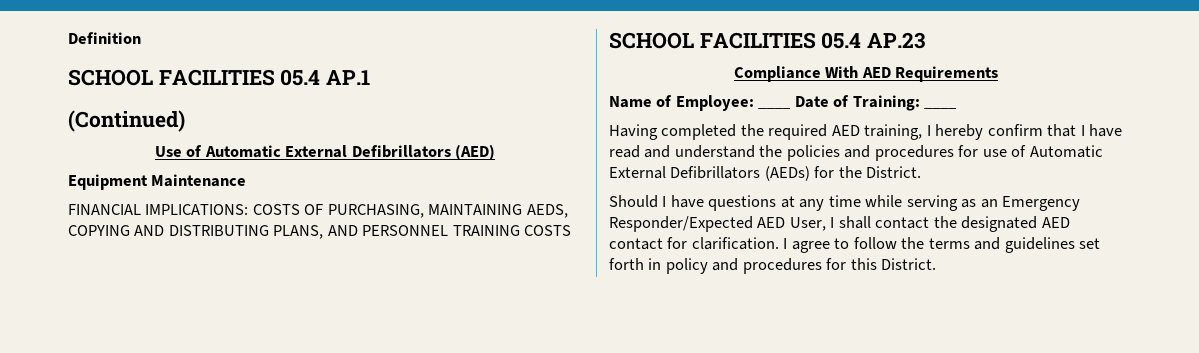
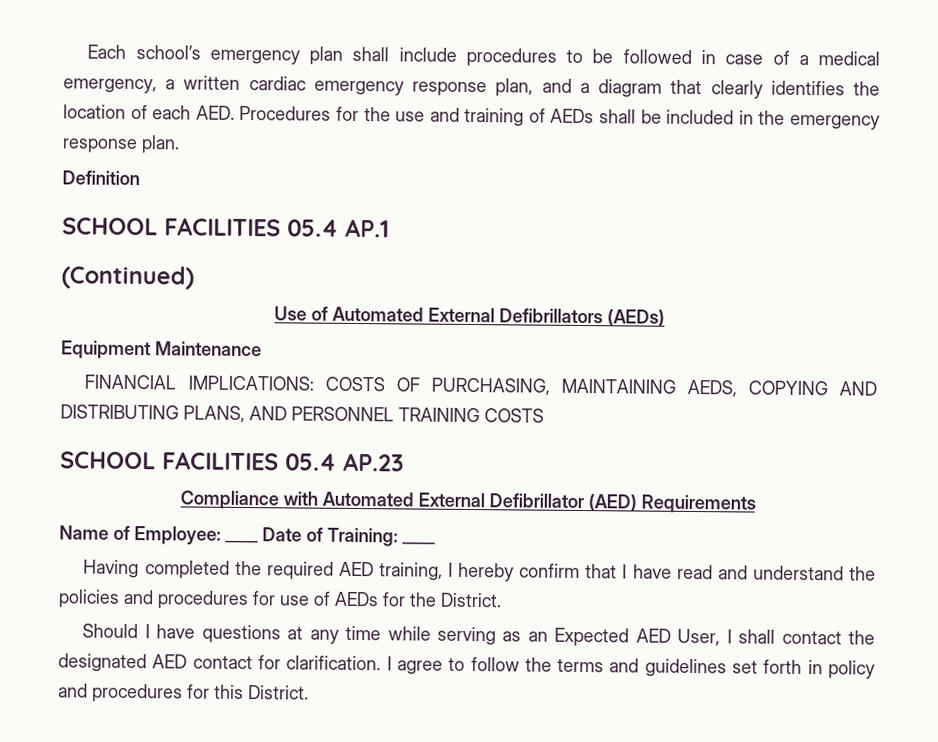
(68, 38) none -> [87,44,880,67] [63,75,881,99] [63,104,880,130] [62,135,180,154] Each school’s emergency plan shall include procedures to be followed in case of a medical emergency, a written cardiac emergency response plan, and a diagram that clearly identifies the location of each AED. Procedures for the use and training of AEDs shall be included in the emergency response plan. //
[204,144,496,160] Automatic External Defibrillators (AED) -> [332,306,665,327] Automated External Defibrillators (AEDs)
[825,66,891,78] With AED -> [282,491,637,512] with Automated External Defibrillator (AED)
[1029,145,1103,158] [609,166,810,181] Automatic External Defibrillators (AEDs) -> [334,591,379,607] AEDs
[1002,196,1081,211] [609,216,753,232] Emergency Responder/Expected -> [554,627,630,647] Expected

